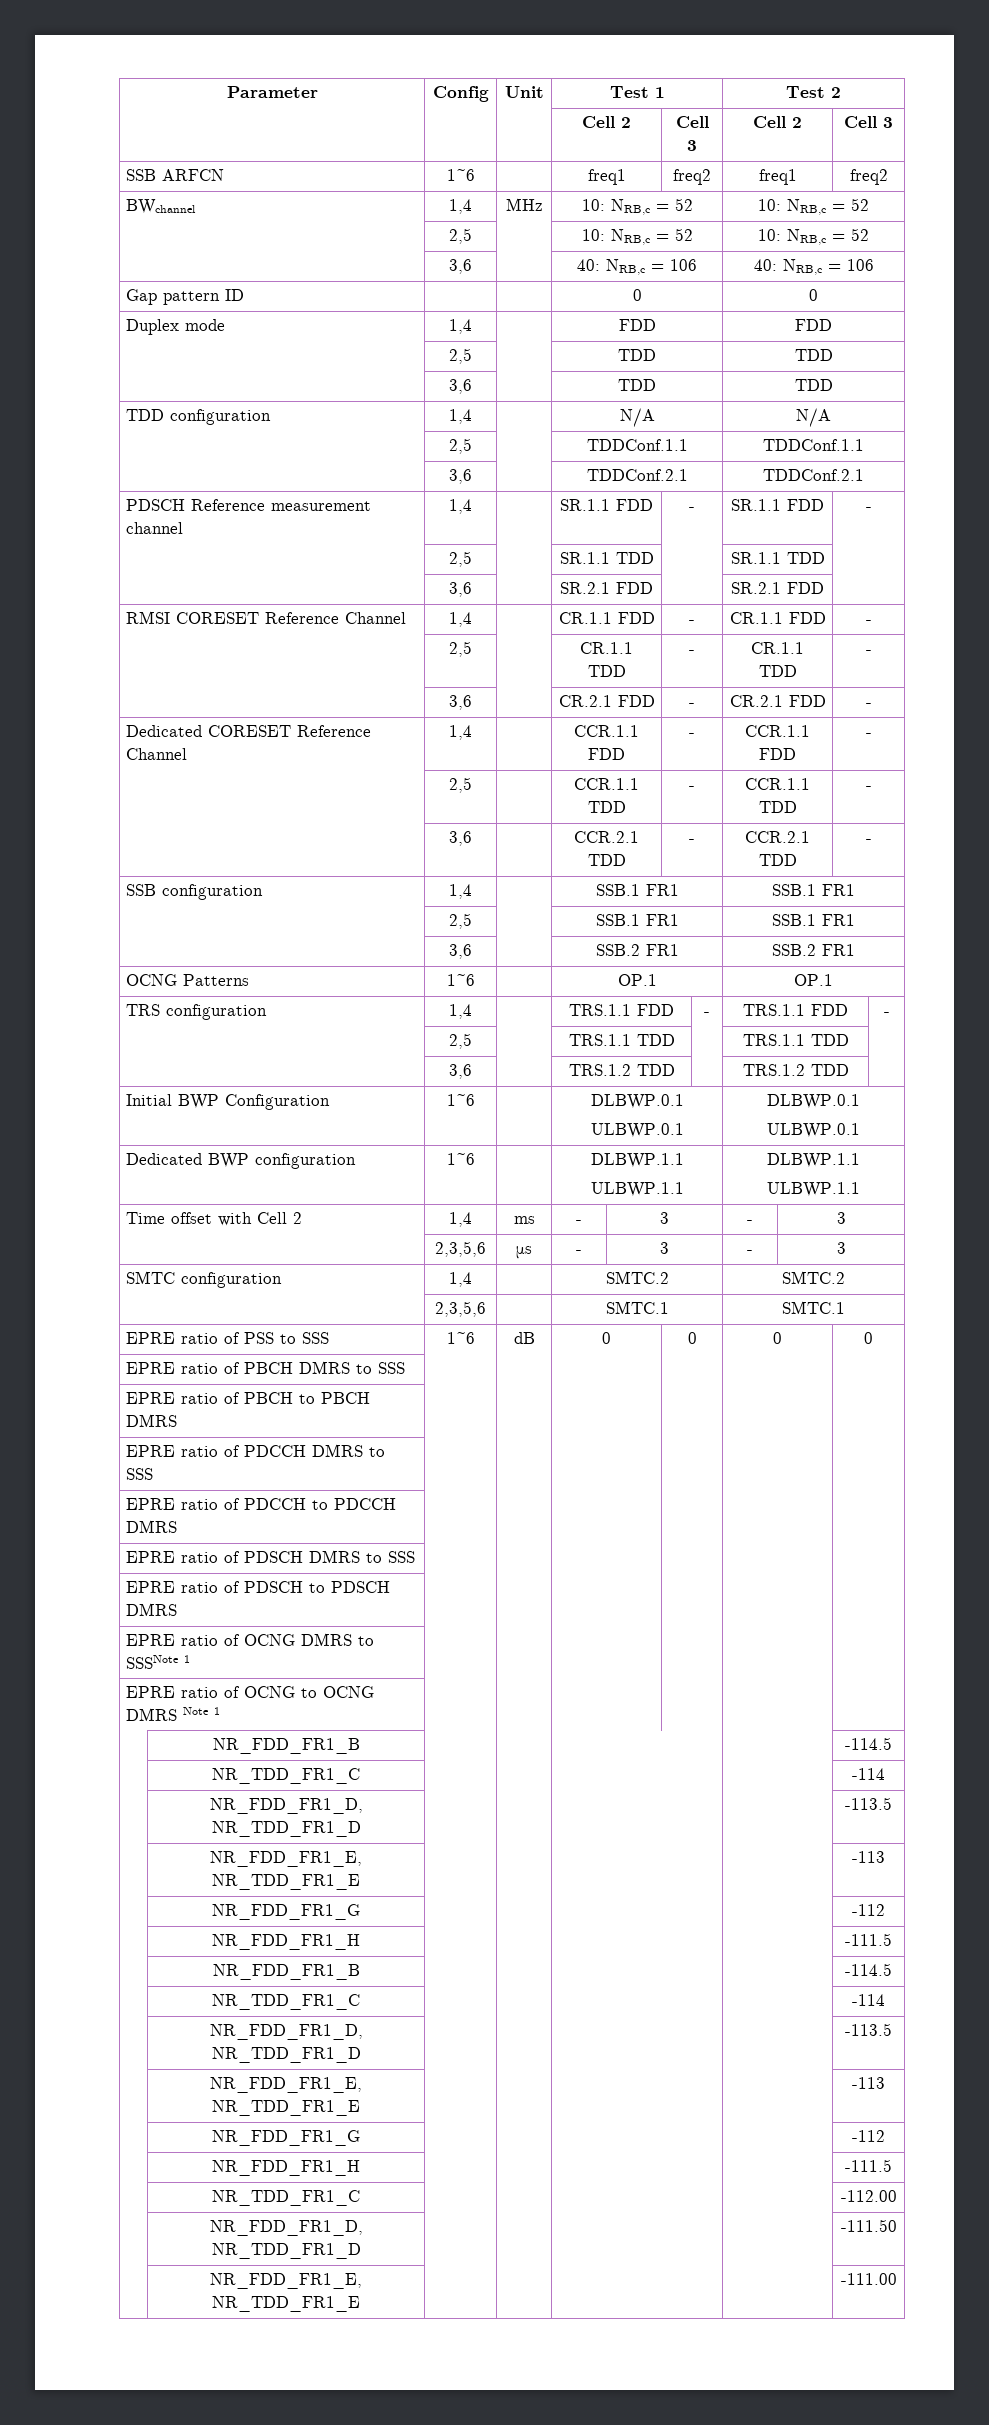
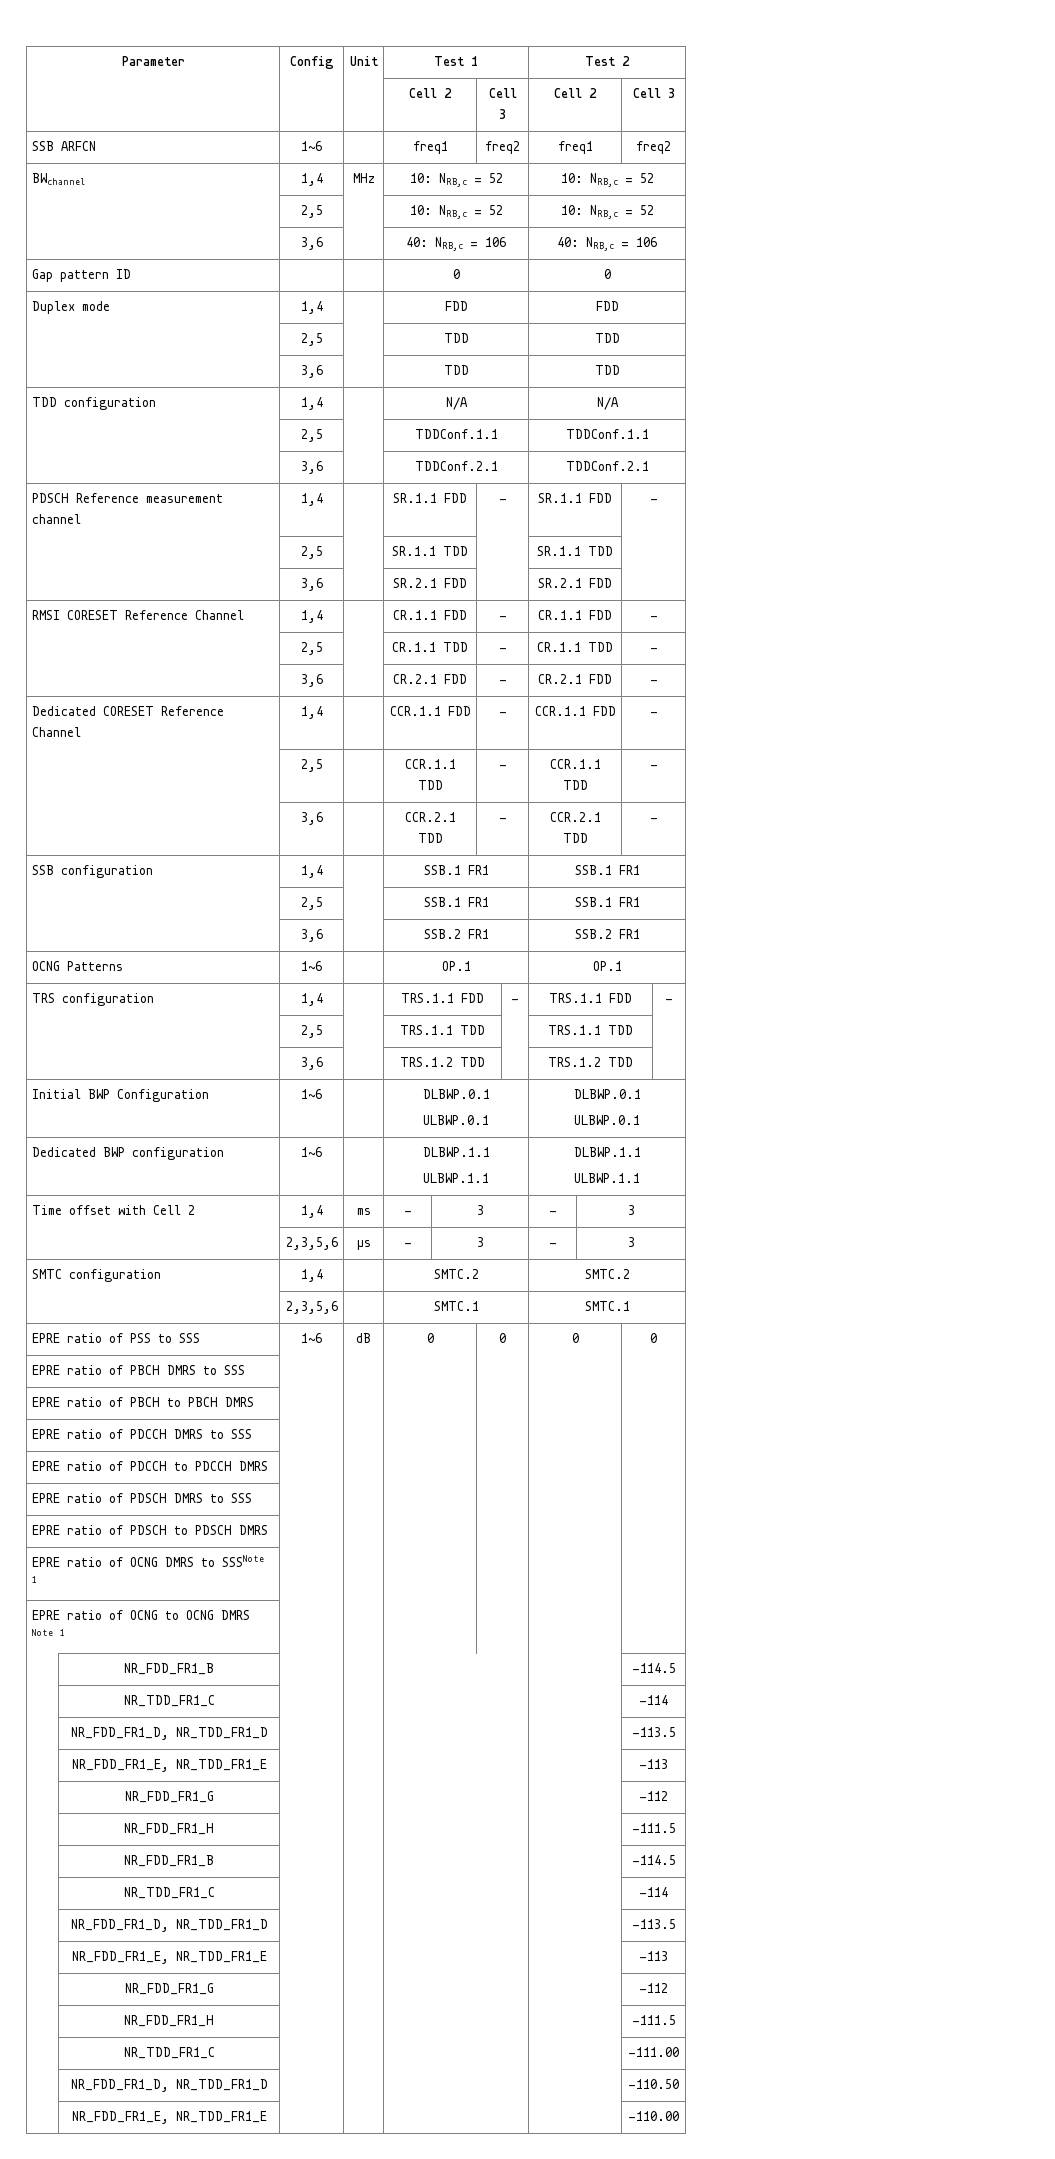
[840,2190,897,2202] [209,2220,363,2236] [211,2243,361,2259] [840,2219,897,2232] [210,2273,362,2289] [212,2296,360,2312] [840,2273,897,2285] -112.00 // | NR_FDD_FR1_D, NR_TDD_FR1_D | | | | | -111.50 // | NR_FDD_FR1_E, NR_TDD_FR1_E | | | | | -111.00 -> [628,2047,679,2057] [70,2079,268,2092] [628,2079,679,2089] [71,2111,267,2124] [628,2111,679,2121] -111.00 // | NR_FDD_FR1_D, NR_TDD_FR1_D | | | | | -110.50 // | NR_FDD_FR1_E, NR_TDD_FR1_E | | | | | -110.00

